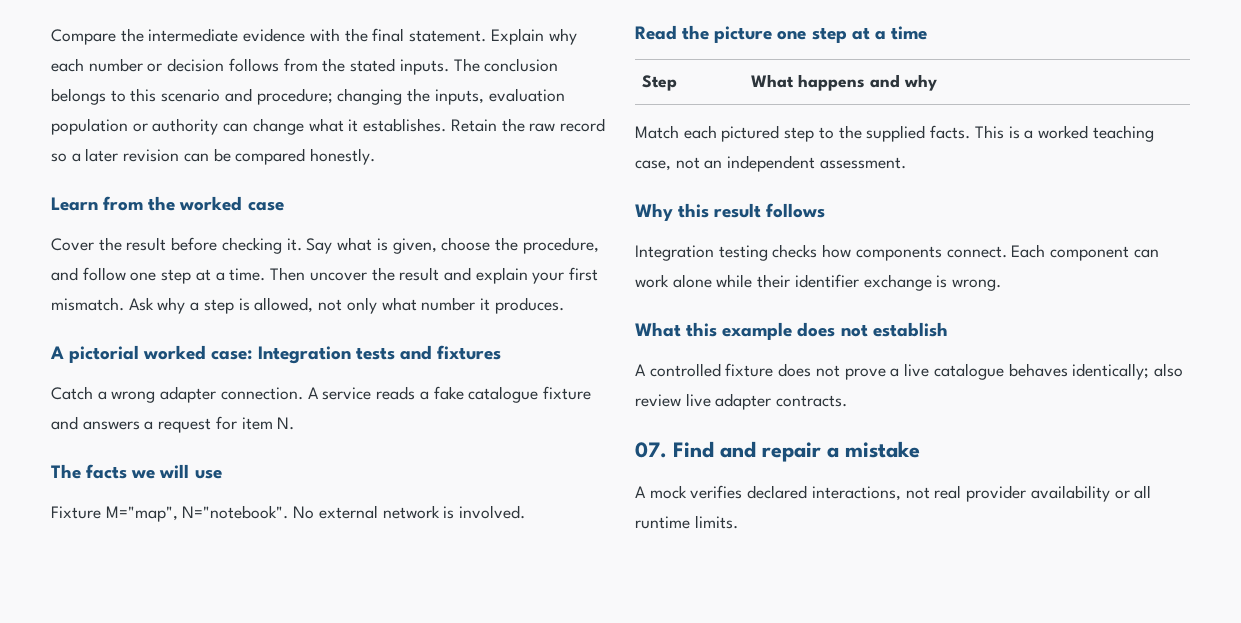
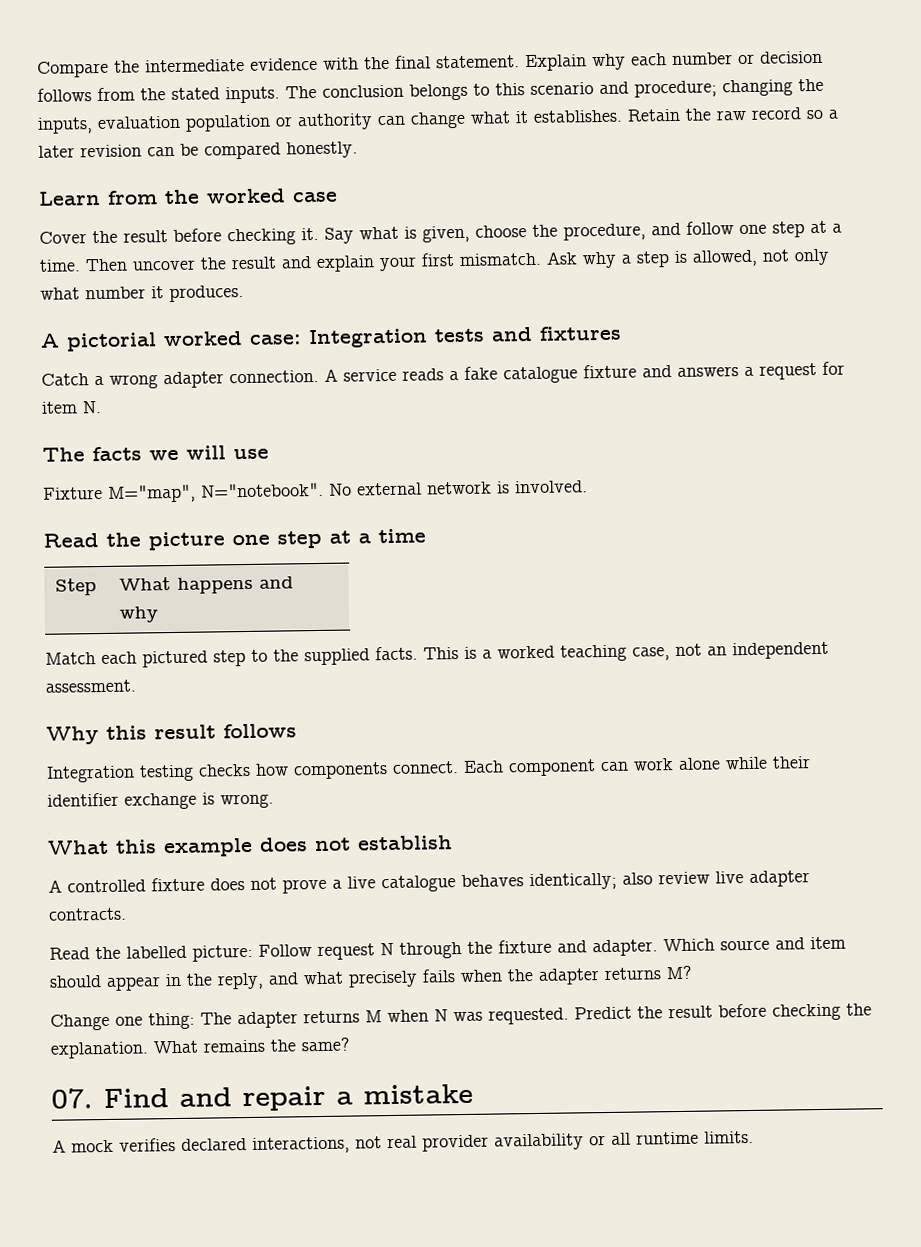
(848, 401) none -> [49,936,846,962] [49,965,692,991] [50,1003,872,1031] [50,1037,350,1059] // Read the labelled picture: Follow request N through the fixture and adapter. Which source and item should appear in the reply, and what precisely fails when the adapter returns M? // Change one thing: The adapter returns M when N was requested. Predict the result before checking the explanation. What remains the same?

